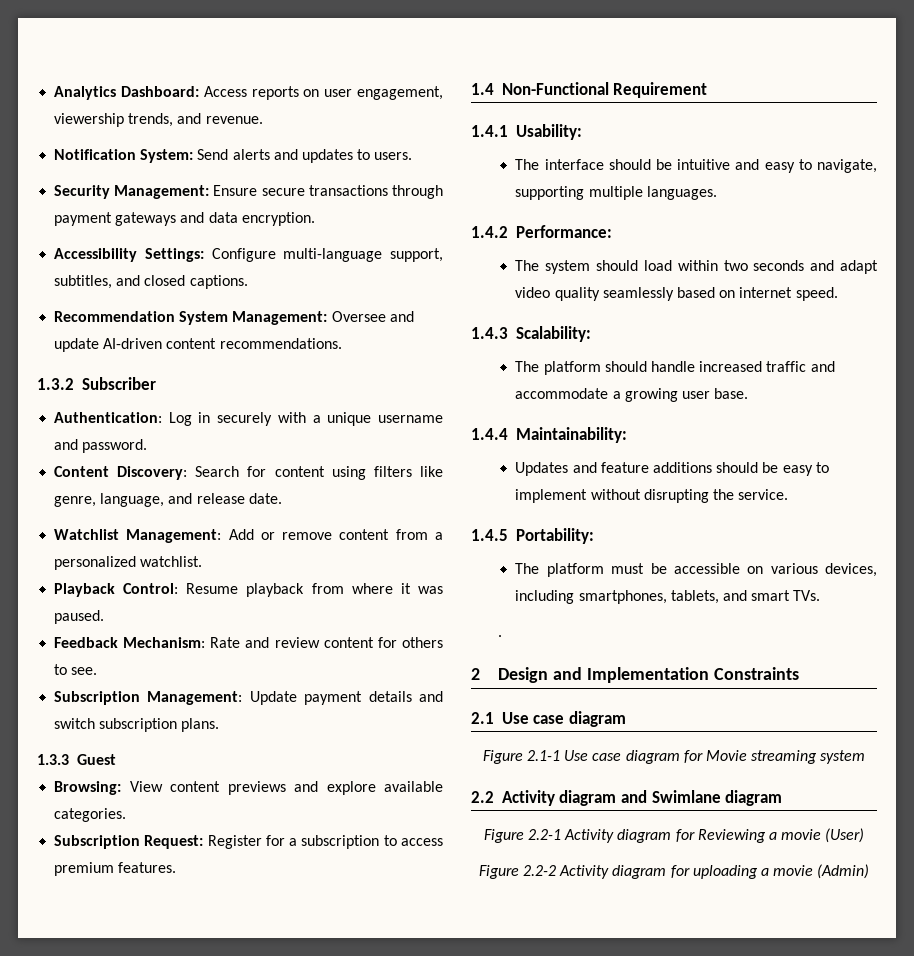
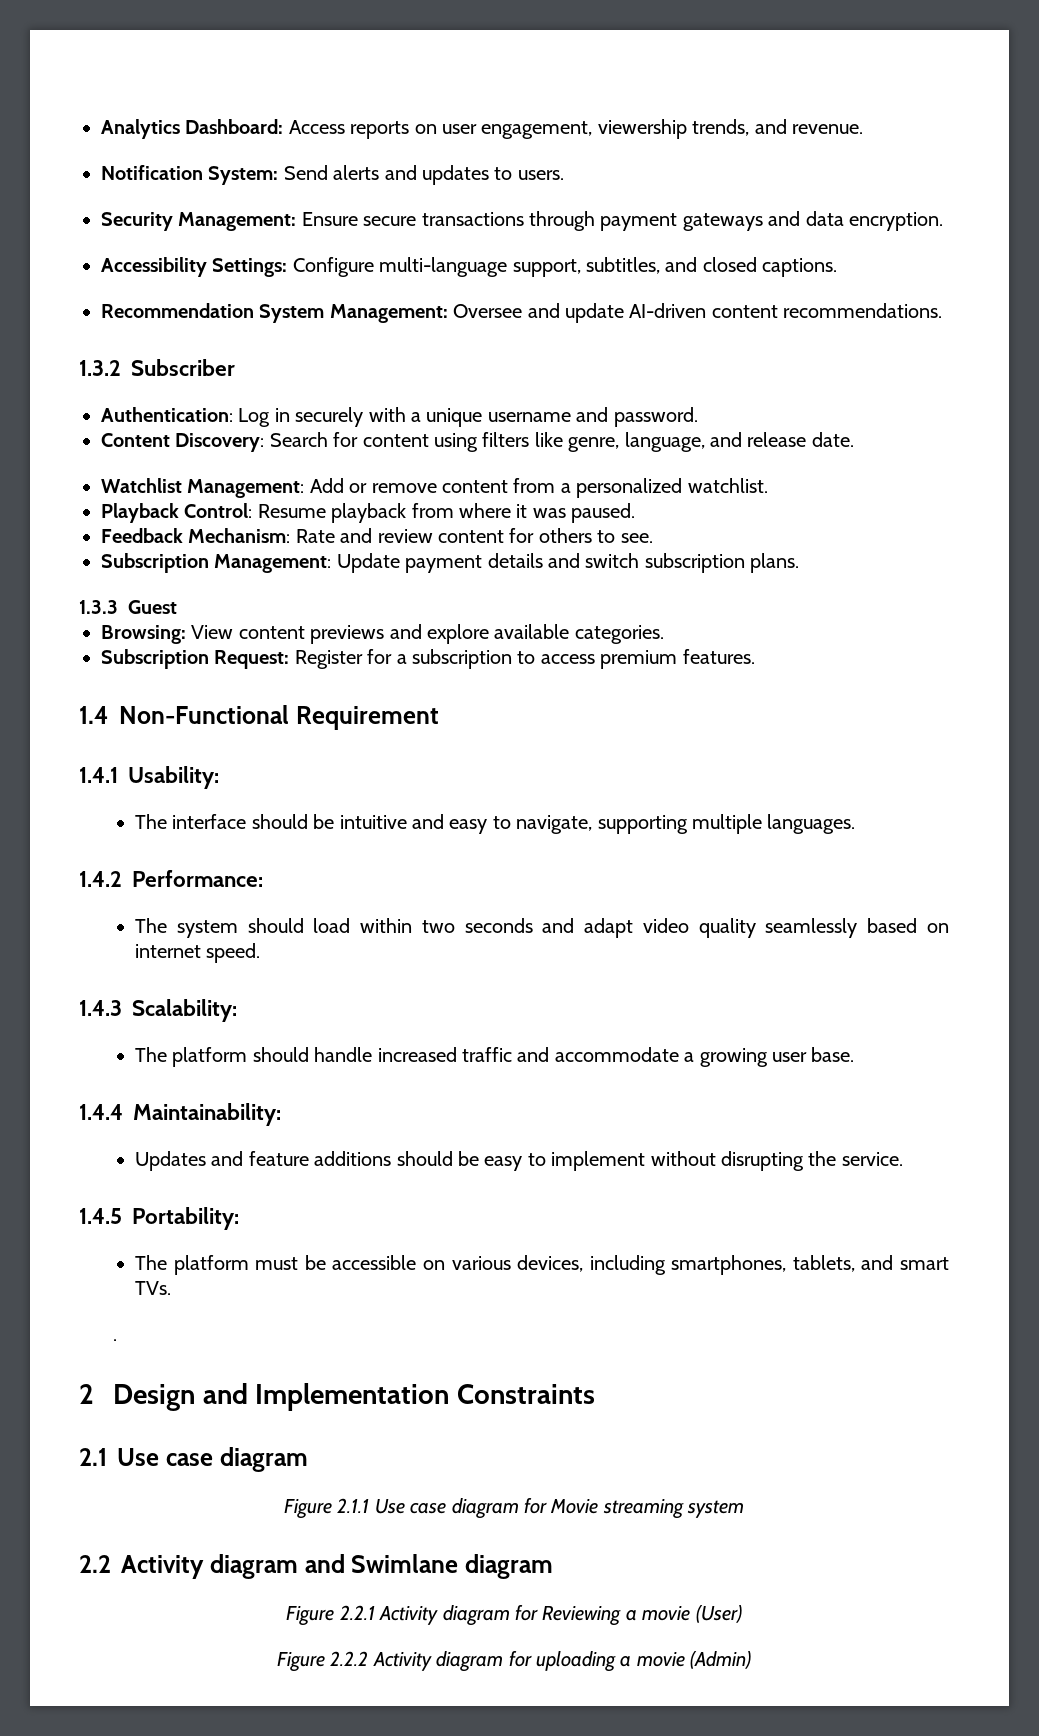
[526,750,560,761] 2.1-1 -> [337,1498,370,1513] 2.1.1
[527,829,561,840] 2.2-1 -> [339,1605,375,1620] 2.2.1
[522,865,556,876] 2.2-2 -> [330,1651,369,1666] 2.2.2

